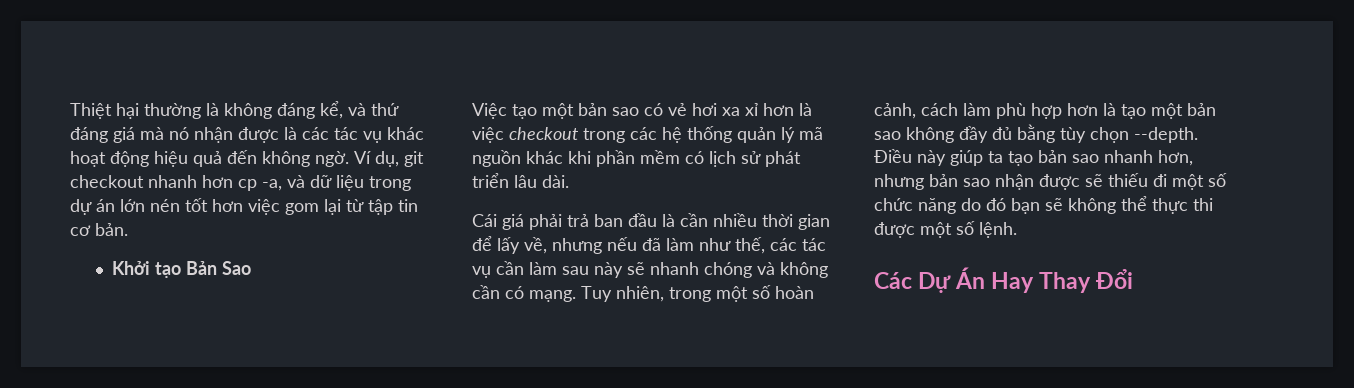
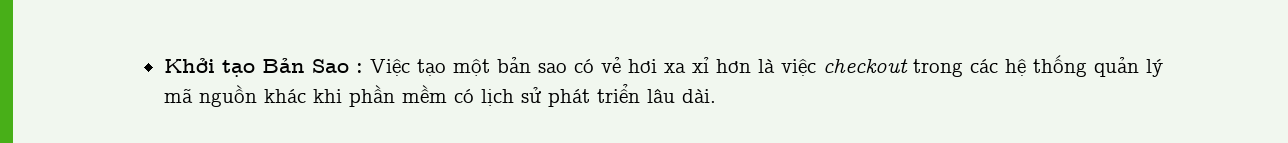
[70,101,399,119] [70,127,424,143] [70,150,424,167] [70,175,411,191] [70,198,418,215] [70,223,128,236] Thiệt hại thường là không đáng kể, và thứ đáng giá mà nó nhận được là các tác vụ khác hoạt động hiệu quả đến không ngờ. Ví dụ, git checkout nhanh hơn cp -a, và dữ liệu trong dự án lớn nén tốt hơn việc gom lại từ tập tin cơ bản. // -> (163, 65) none
(252, 268) // -> [355,63,363,73] :
[472,213,830,230] [472,236,826,254] [472,261,828,278] [472,285,814,302] [874,103,1216,119] [874,124,1198,143] [874,149,1193,166] [874,173,1227,190] [874,196,1213,214] [874,221,1017,238] [874,267,1134,293] // Cái giá phải trả ban đầu là cần nhiều thời gian để lấy về, nhưng nếu đã làm như thế, các tác vụ cần làm sau này sẽ nhanh chóng và không cần có mạng. Tuy nhiên, trong một số hoàn cảnh, cách làm phù hợp hơn là tạo một bản sao không đầy đủ bằng tùy chọn --depth. Điều này giúp ta tạo bản sao nhanh hơn, nhưng bản sao nhận được sẽ thiếu đi một số chức năng do đó bạn sẽ không thể thực thi được một số lệnh. // Các Dự Án Hay Thay Đổi -> (716, 96) none

